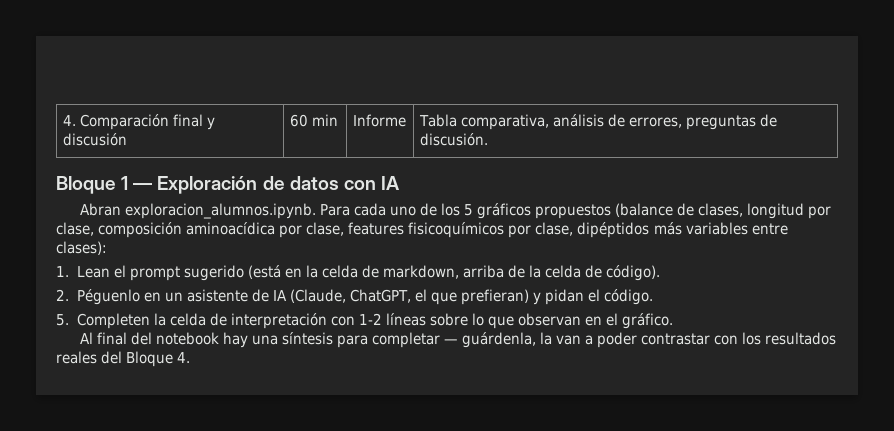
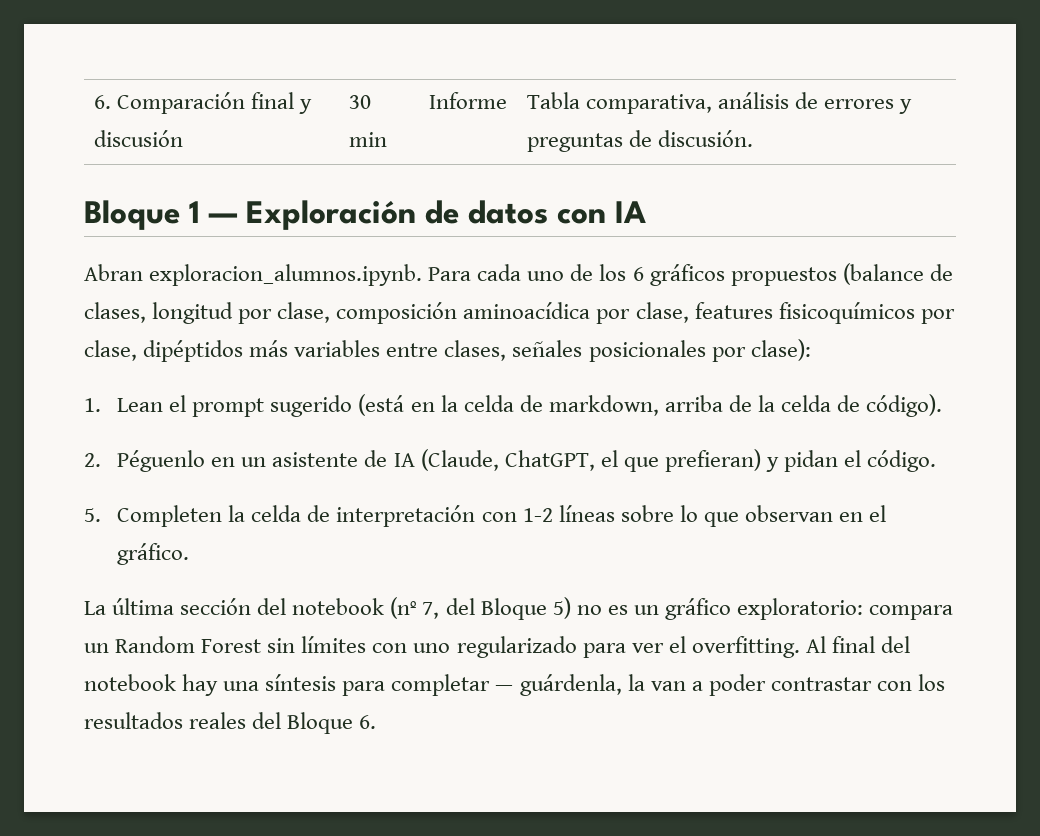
[62,115,76,126] 4. -> [93,95,111,109] 6.
[289,114,308,127] 60 -> [348,95,371,109] 30
[628,117,682,128] errores, -> [824,99,913,114] errores y
[463,204,473,216] 5 -> [632,267,644,281] 6
[56,241,107,255] clases): -> [444,339,811,362] clases, señales posicionales por clase):
(674, 321) none -> [84,597,954,620] [84,636,800,658] La última sección del notebook (nº 7, del Bloque 5) no es un gráfico exploratorio: compara un Random Forest sin límites con uno regularizado para ver el overfitting.
[177,352,191,363] 4. -> [359,715,377,729] 6.

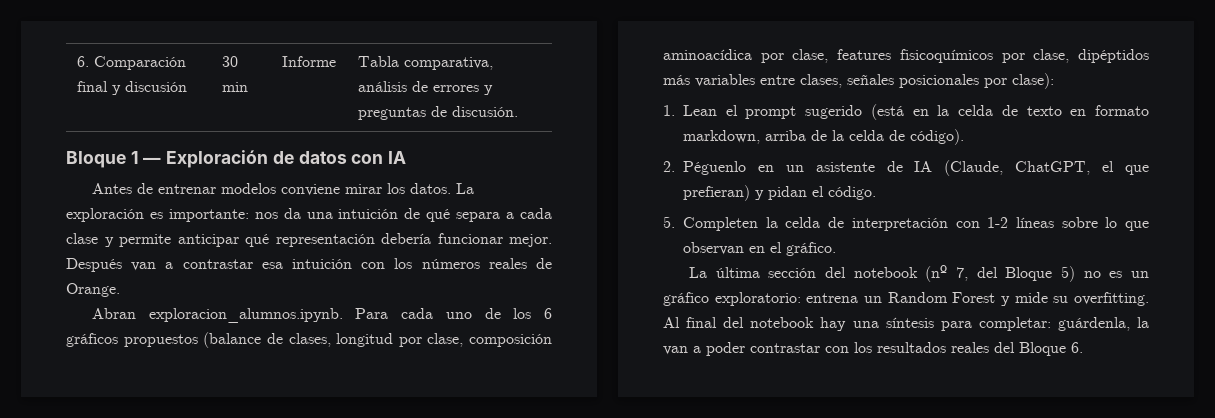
(646, 212) none -> [91,183,474,196] [66,208,553,222] [66,233,552,247] [66,258,552,272] [66,283,120,297] // Antes de entrenar modelos conviene mirar los datos. La exploración es importante: nos da una intuición de qué separa a cada clase y permite anticipar qué representación debería funcionar mejor. Después van a contrastar esa intuición con los números reales de Orange.
(543, 403) none -> [1026,105,1149,116] texto en formato
[869,605,954,620] compara -> [806,293,859,303] entrena
[267,636,686,658] sin límites con uno regularizado para ver el -> [1001,292,1069,306] y mide su
[391,674,514,696] completar — -> [978,317,1051,331] completar:

